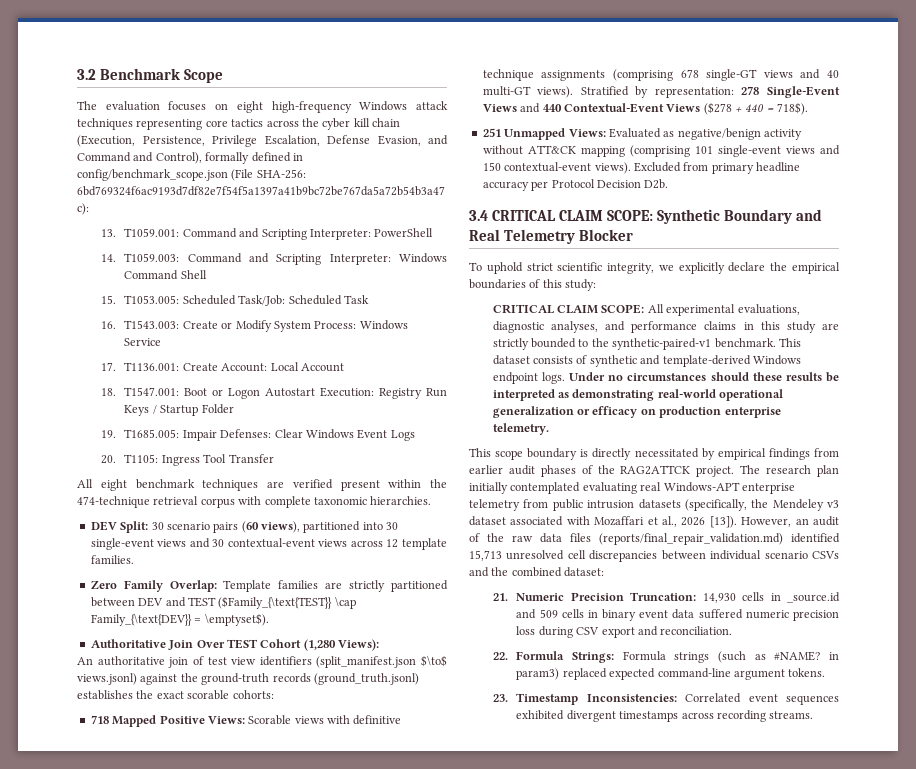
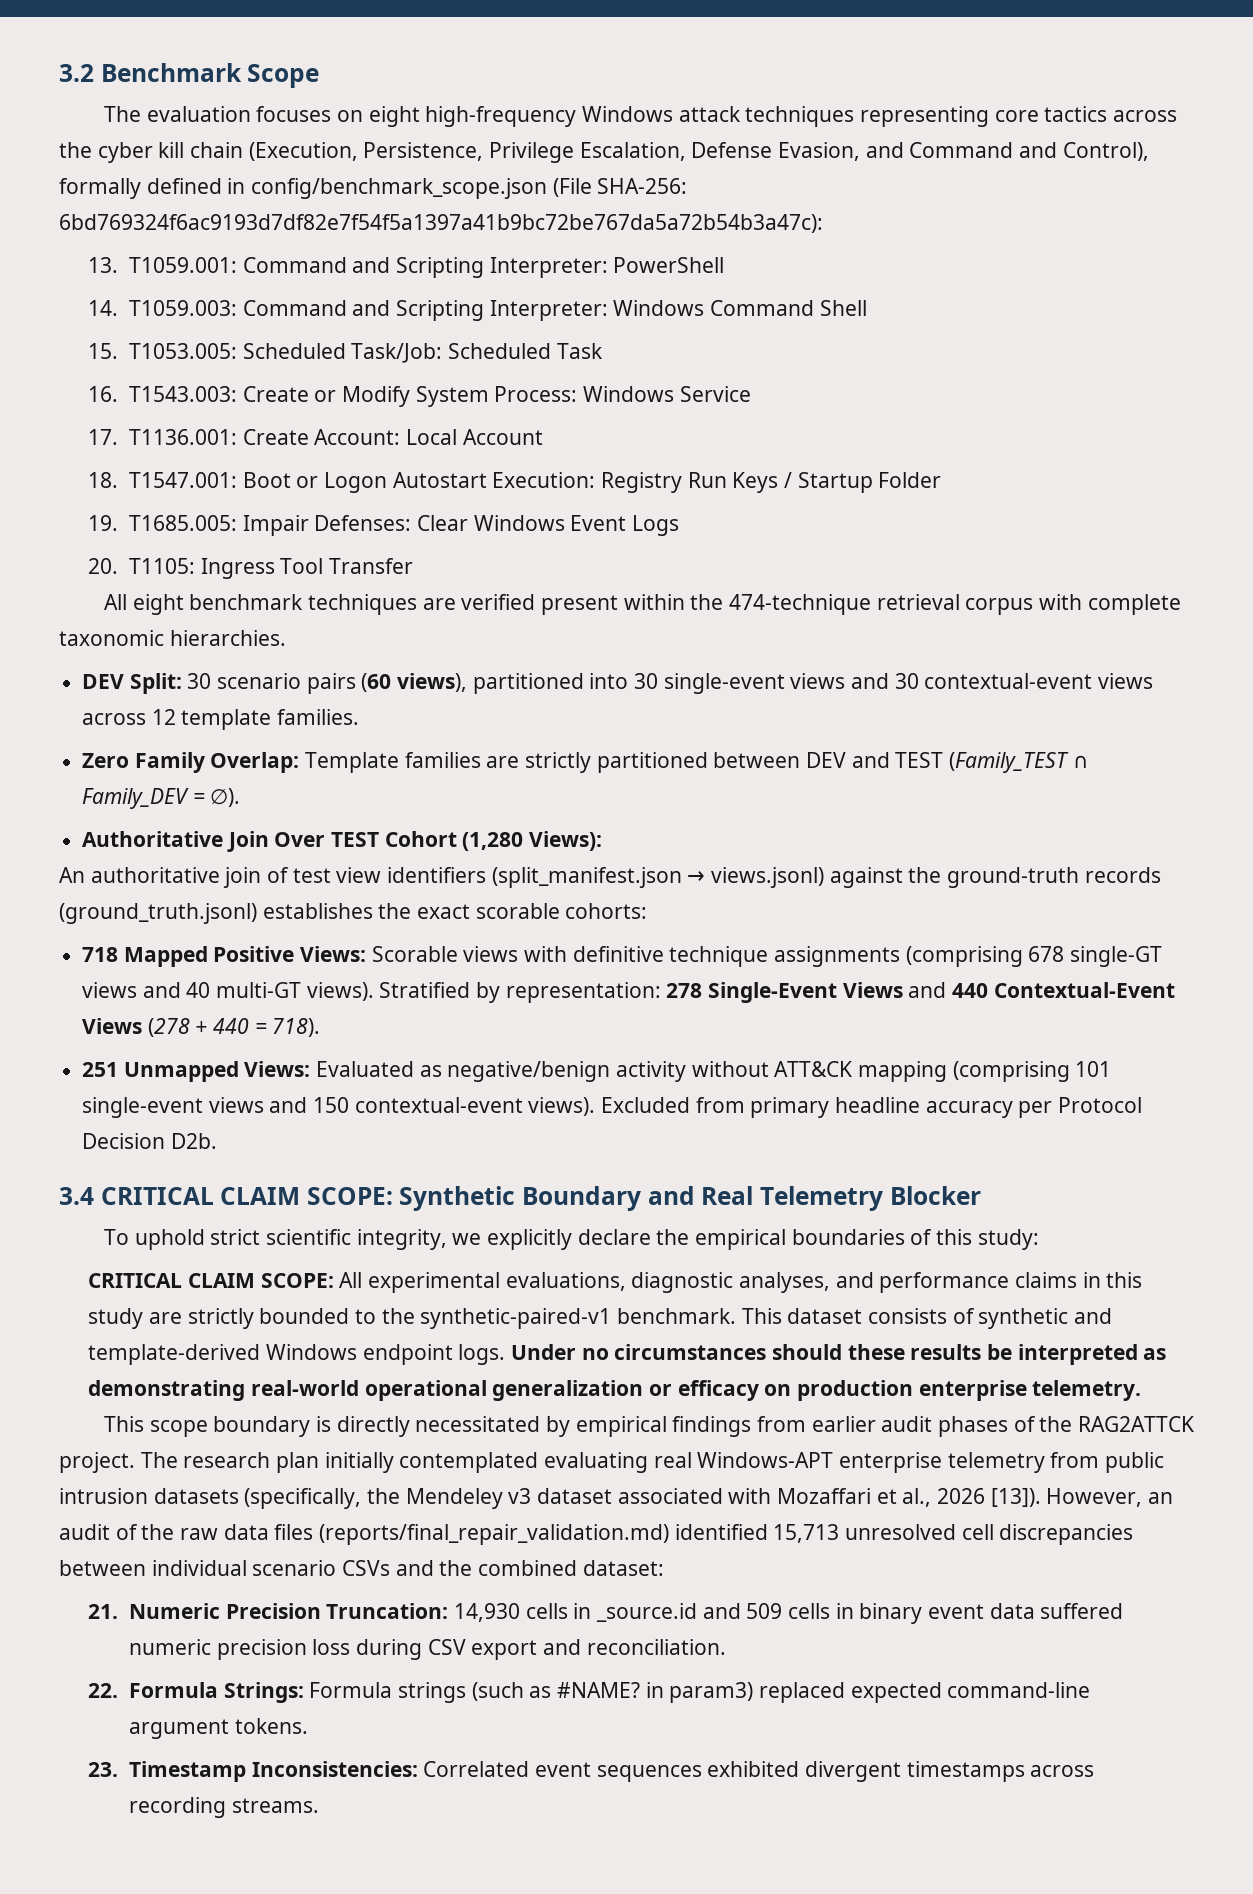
[218,596,356,609] [90,613,269,626] ($Family_{\text{TEST}} \cap Family_{\text{DEV}} = \emptyset$). -> [949,752,1088,773] [82,788,241,809] (Family_TEST ∩ Family_DEV = ∅).
[421,655,447,667] $\to$ -> [687,871,706,883] →
[703,102,732,115] ($278 -> [147,1018,190,1037] (278
[777,102,809,115] 718$). -> [272,1018,321,1037] 718).

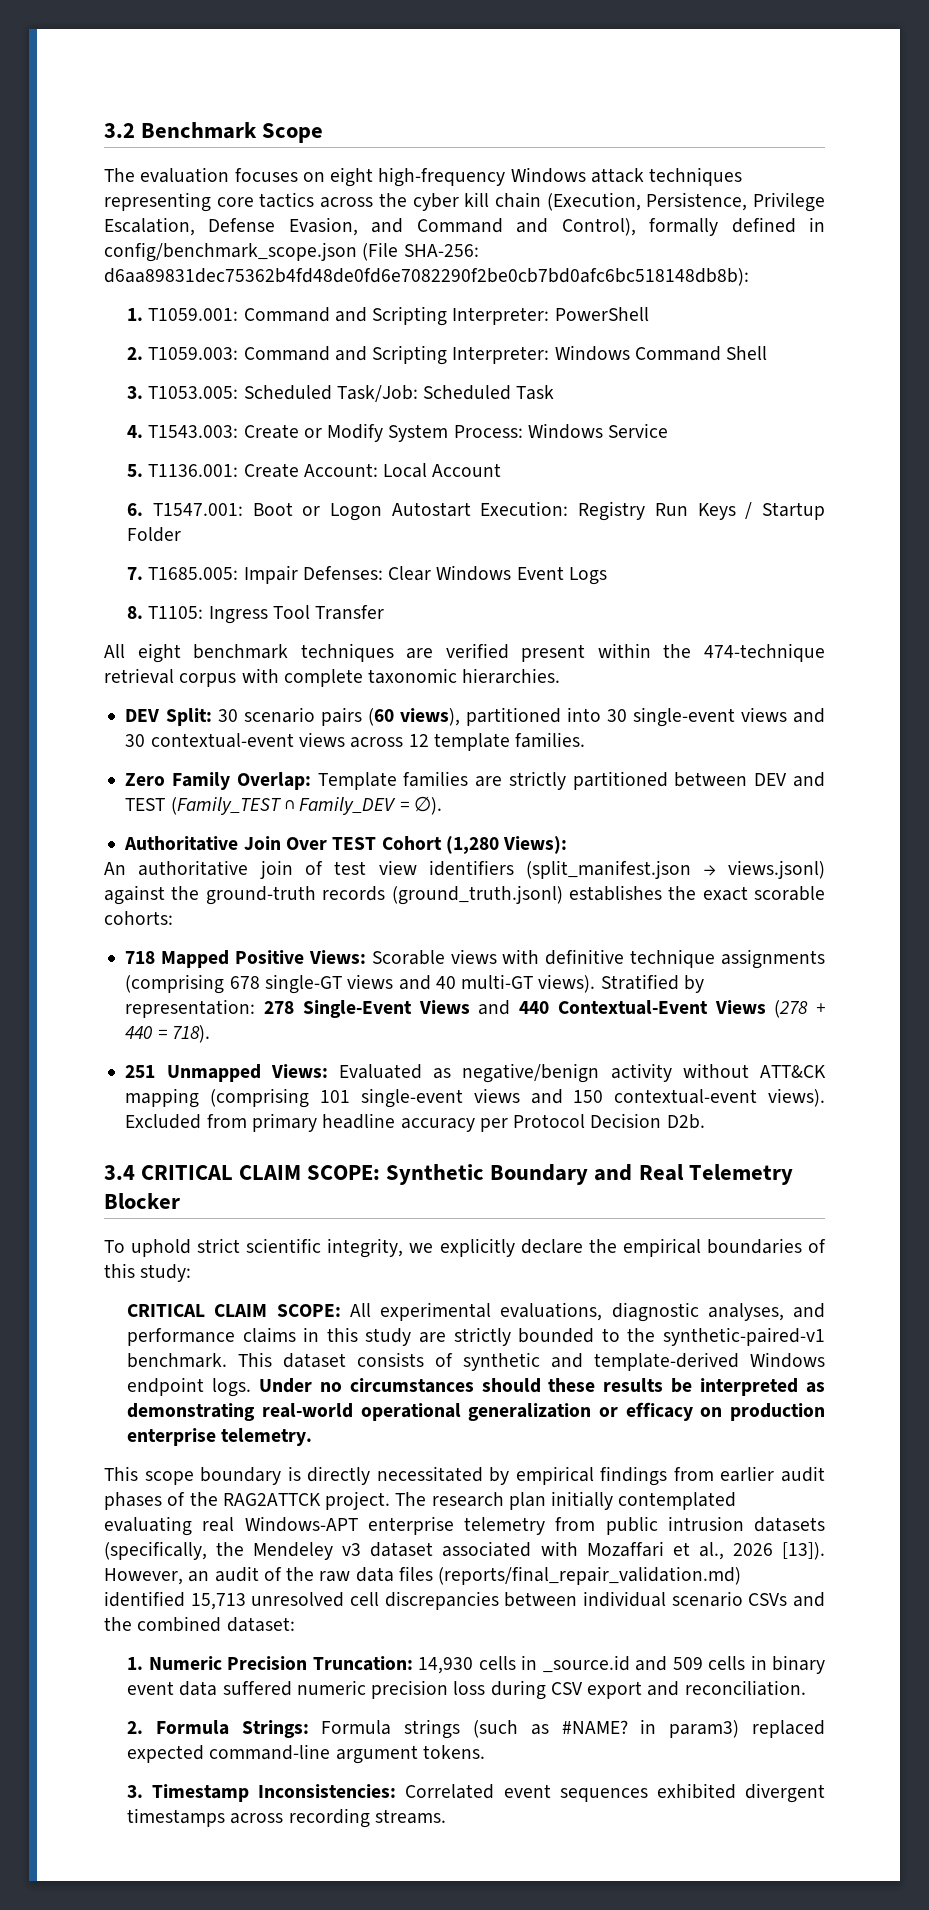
[59,214,823,233] [88,257,119,273] 6bd769324f6ac9193d7df82e7f54f5a1397a41b9bc72be767da5a72b54b3a47c): // 13. -> [104,268,749,286] [127,308,144,321] d6aa89831dec75362b4fd48de0fd6e7082290f2be0cb7bd0afc6bc518148db8b): // 1.
[88,300,119,316] 14. -> [127,347,144,360] 2.
[88,343,119,359] 15. -> [127,386,144,399] 3.
[88,386,119,402] 16. -> [127,425,144,438] 4.
[88,429,119,445] 17. -> [127,464,144,477] 5.
[88,472,119,488] 18. -> [127,503,144,516] 6.
[88,515,119,531] 19. -> [127,567,144,580] 7.
[88,558,119,574] 20. -> [127,606,144,619] 8.
[88,1604,119,1619] 21. -> [127,1657,144,1670] 1.
[88,1683,119,1698] 22. -> [127,1721,144,1734] 2.
[88,1762,119,1777] 23. -> [127,1785,144,1798] 3.

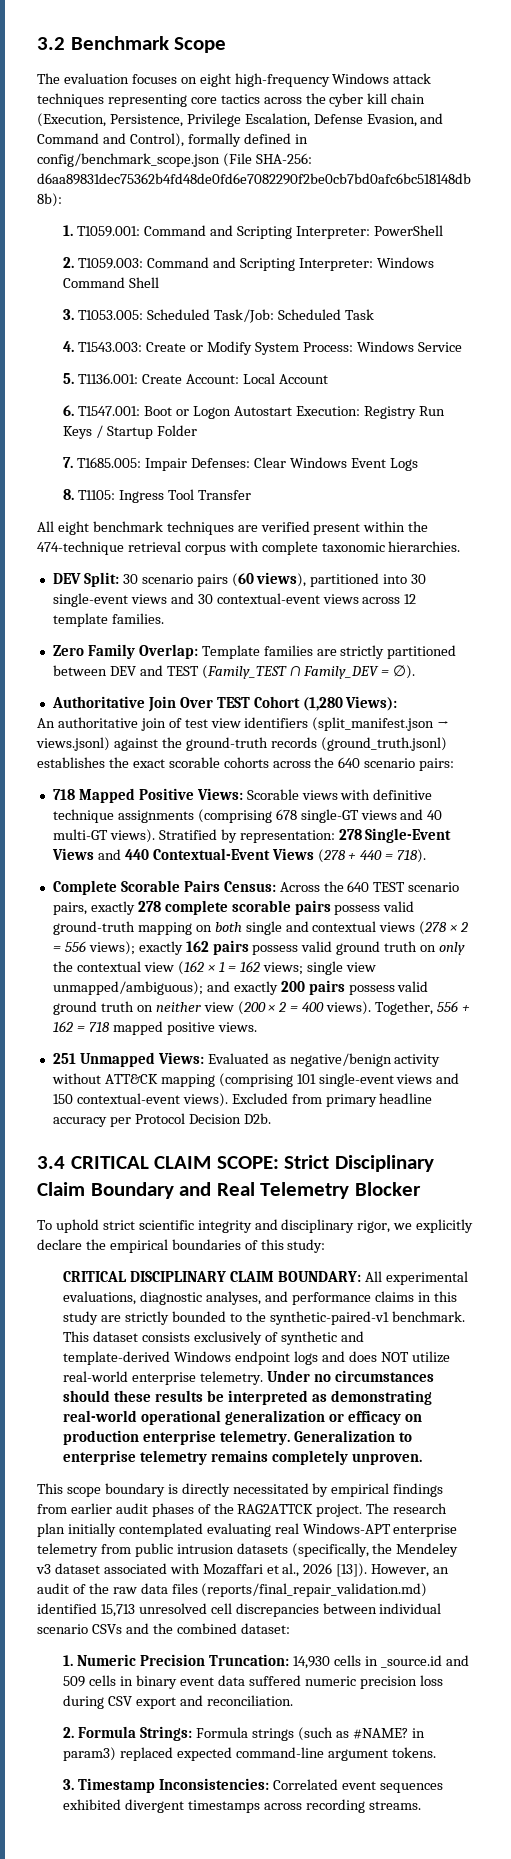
[104,911,173,925] cohorts: -> [223,757,455,771] cohorts across the 640 scenario pairs:
(210, 1034) none -> [52,880,460,895] [52,900,415,915] [52,921,469,935] [52,940,466,955] [52,961,377,975] [52,980,429,995] [52,1001,470,1015] [52,1021,257,1035] // Complete Scorable Pairs Census: Across the 640 TEST scenario pairs, exactly 278 complete scorable pairs possess valid ground-truth mapping on both single and contextual views (278 × 2 = 556 views); exactly 162 pairs possess valid ground truth on only the contextual view (162 × 1 = 162 views; single view unmapped/ambiguous); and exactly 200 pairs possess valid ground truth on neither view (200 × 2 = 400 views). Together, 556 + 162 = 718 mapped positive views.
[386,1164,485,1185] Synthetic -> [284,1155,434,1172] [37,1182,85,1196] Strict Disciplinary Claim
[327,1238,404,1258] integrity, -> [197,1219,391,1233] integrity and disciplinary rigor,
[214,1304,341,1317] CLAIM SCOPE: -> [130,1271,362,1282] DISCIPLINARY CLAIM BOUNDARY:
(425, 1359) none -> [194,1331,263,1345] exclusively
[211,1378,251,1397] logs. -> [294,1351,450,1365] [63,1371,264,1385] logs and does NOT utilize real-world enterprise telemetry.
(313, 1437) none -> [294,1430,413,1442] [63,1450,423,1465] Generalization to enterprise telemetry remains completely unproven.

